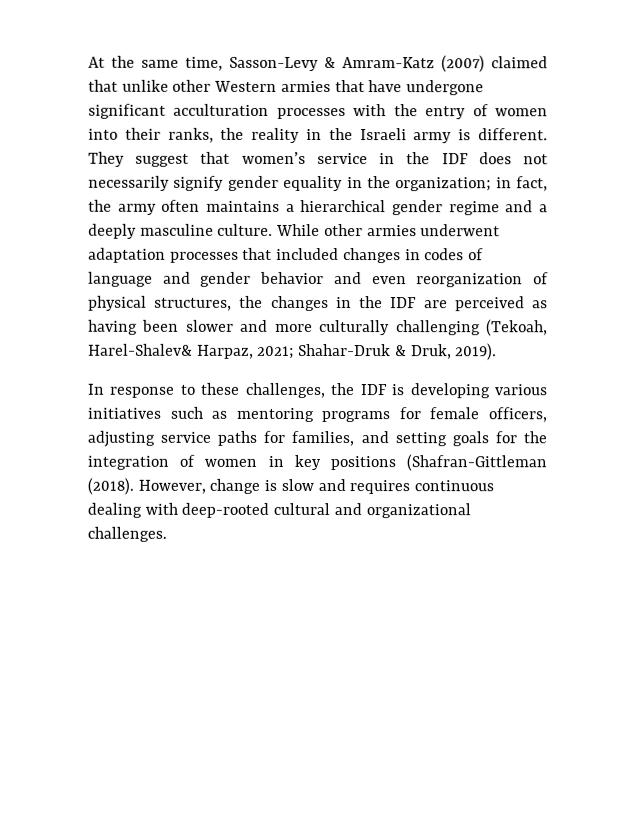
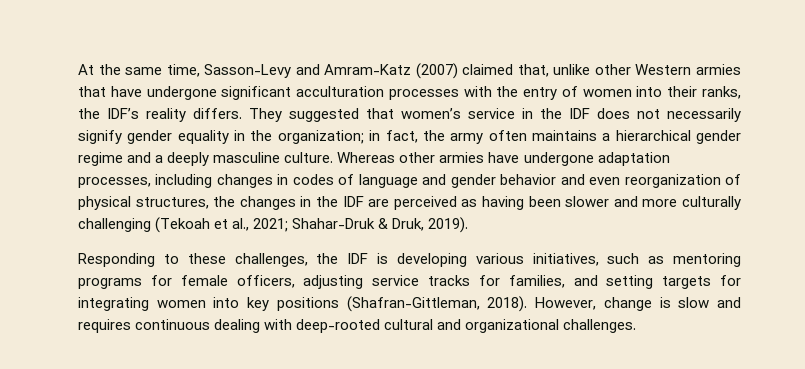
[324,57,336,69] & -> [295,64,320,75] and
[88,79,118,92] that -> [517,64,549,77] that,
[251,127,549,144] [88,151,190,167] reality in the Israeli army is different. They suggest -> [107,108,359,122] IDF’s reality differs. They suggested
[276,223,321,237] While -> [337,152,396,163] Whereas
[420,224,501,237] [88,247,340,263] underwent adaptation processes that included -> [488,152,670,166] [78,174,213,188] have undergone adaptation processes, including
[486,319,548,337] [88,343,254,359] (Tekoah, Harel-Shalev& Harpaz, -> [155,217,250,233] (Tekoah et al.,
[88,383,176,398] In response -> [78,253,155,267] Responding
[87,407,162,419] initiatives -> [532,253,599,266] initiatives,
[217,430,258,446] paths -> [428,275,470,286] tracks
[451,431,547,447] [87,454,547,472] [87,477,134,495] goals for the integration of women in key positions (Shafran-Gittleman (2018). -> [662,275,742,289] [78,296,528,312] targets for integrating women into key positions (Shafran-Gittleman, 2018).

